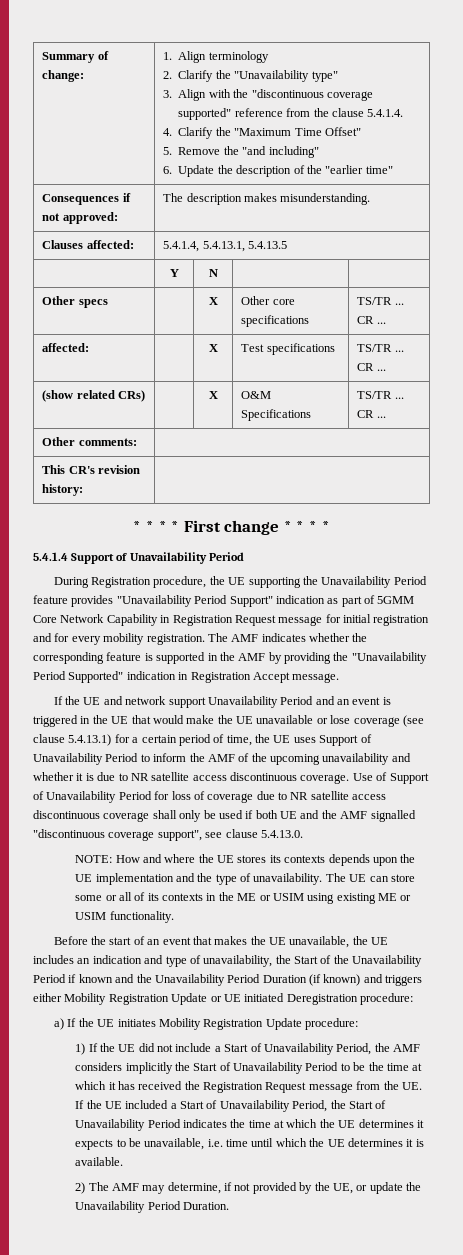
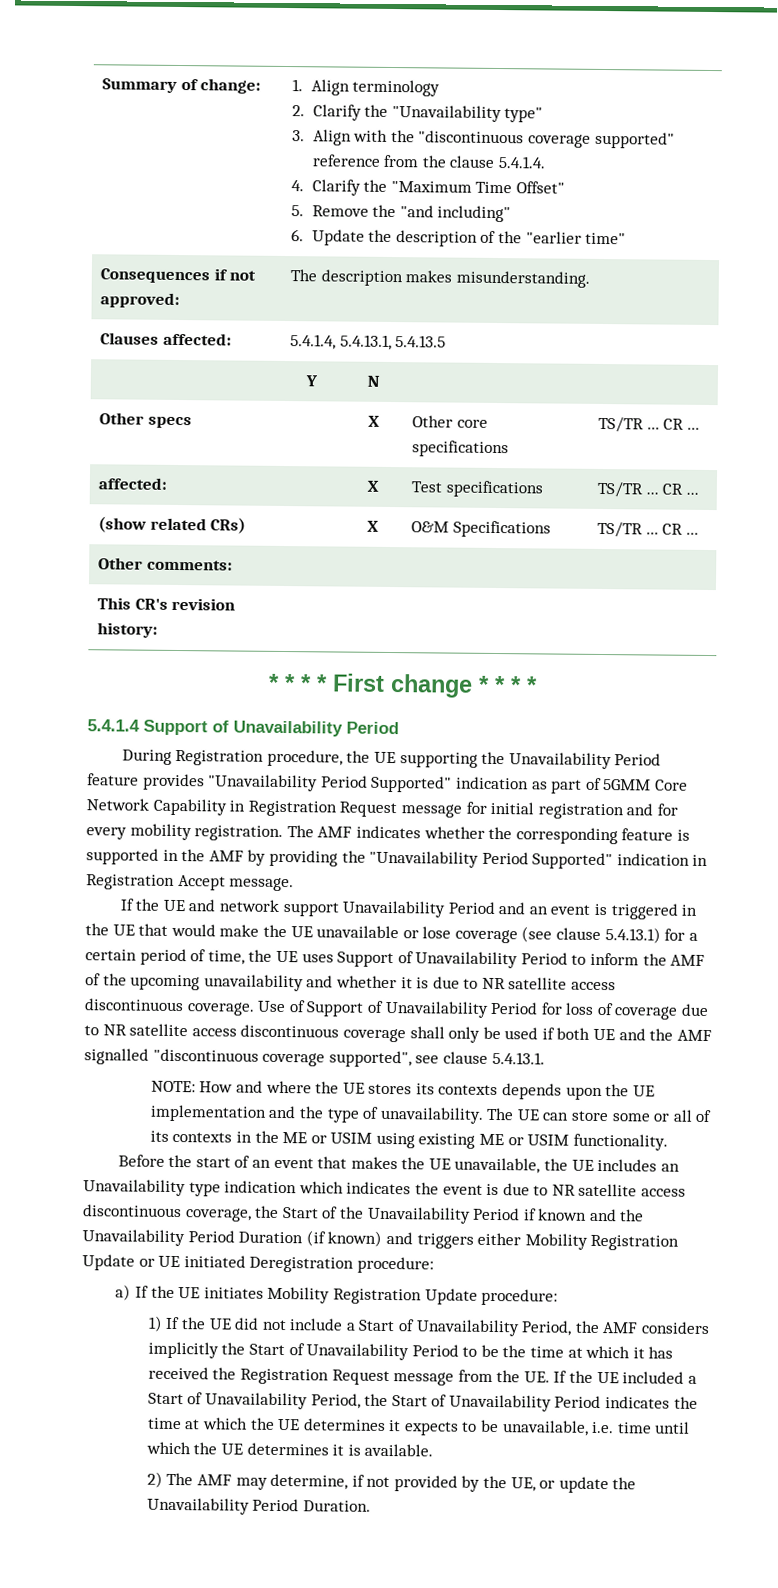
[229,596,273,607] Support" -> [371,775,453,793] Supported"
[157,830,202,841] support", -> [328,1050,412,1068] supported",
[260,830,303,838] 5.4.13.0. -> [491,1051,545,1065] 5.4.13.1.
[92,955,273,967] indication and type of unavailability, -> [83,1179,687,1197] [83,1204,252,1222] Unavailability type indication which indicates the event is due to NR satellite access discontinuous coverage,

